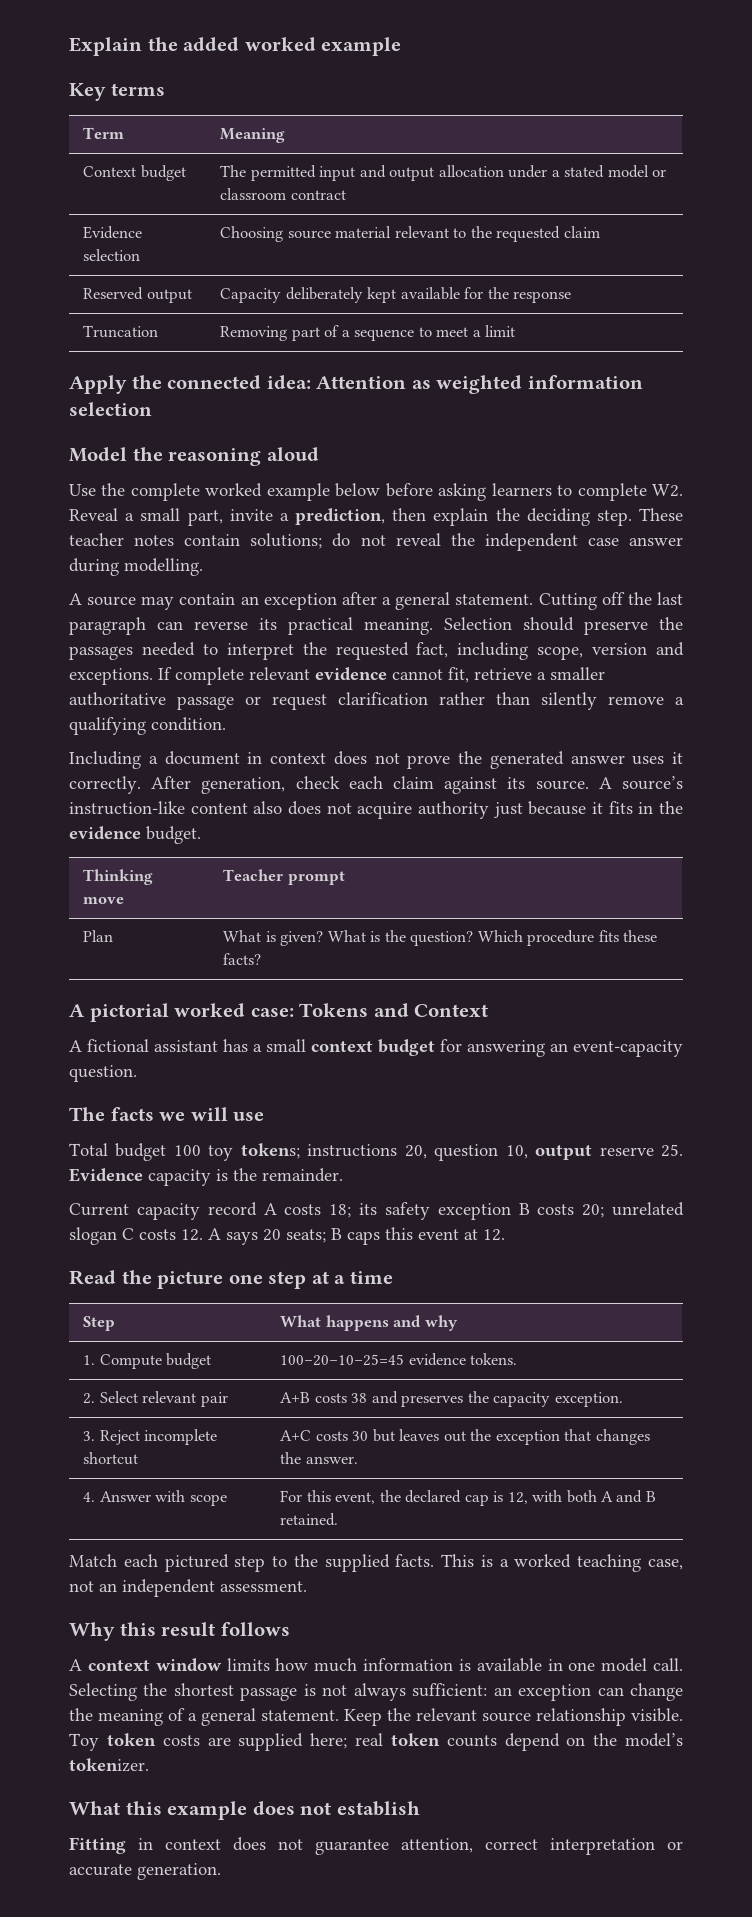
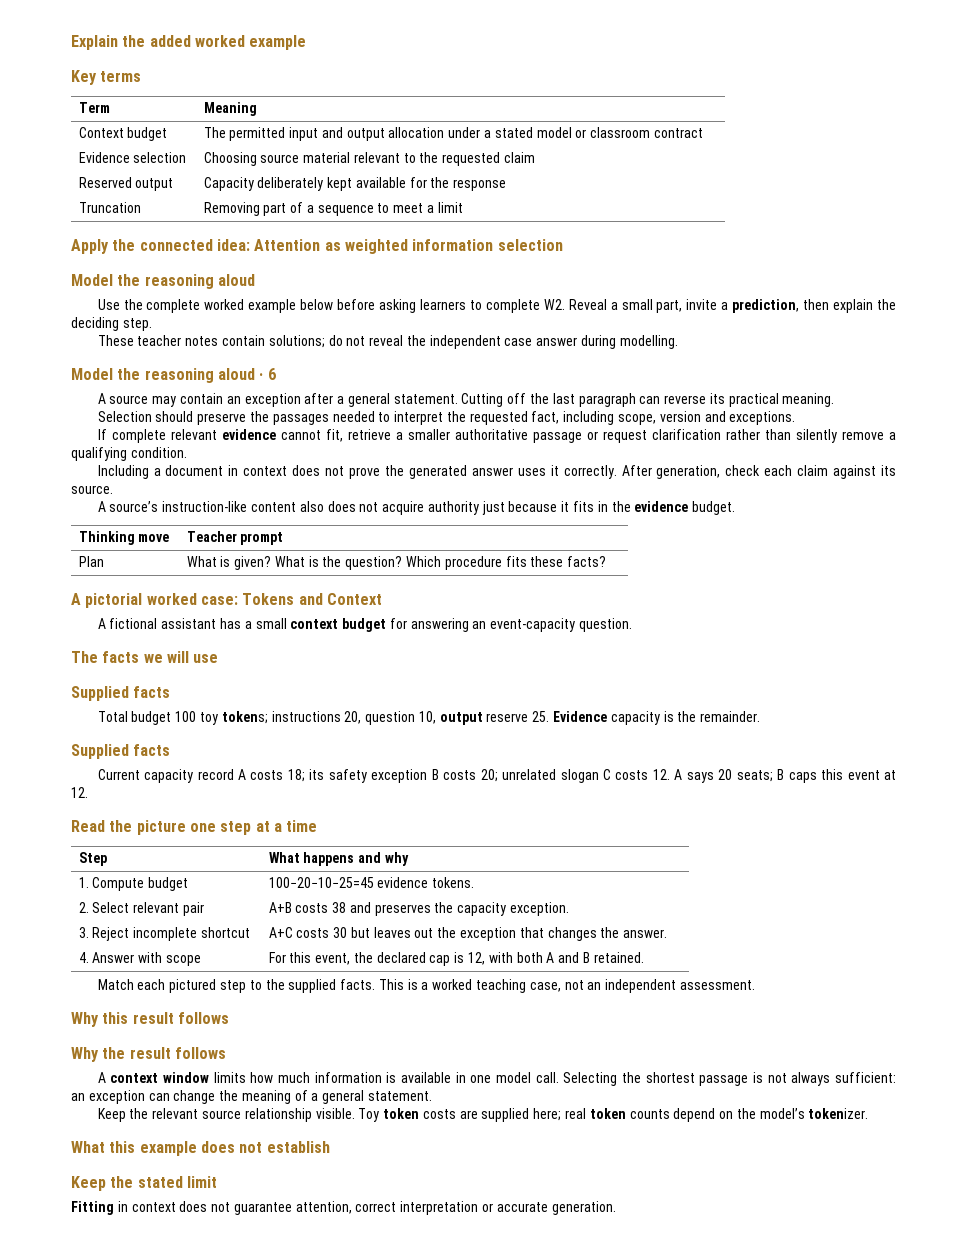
(632, 518) none -> (152, 324) //
(203, 567) none -> [71,368,276,383] // Model the reasoning aloud · 6
(433, 626) none -> (835, 400) //
(153, 676) none -> (796, 418) //
(589, 785) none -> (113, 489) //
(265, 1116) none -> [71,686,171,701] // Supplied facts
(343, 1175) none -> [71,744,171,759] // Supplied facts
(290, 1629) none -> [71,1047,226,1062] // Why the result follows
(339, 1715) none -> (433, 1096) //
(420, 1808) none -> [71,1176,217,1191] // Keep the stated limit

